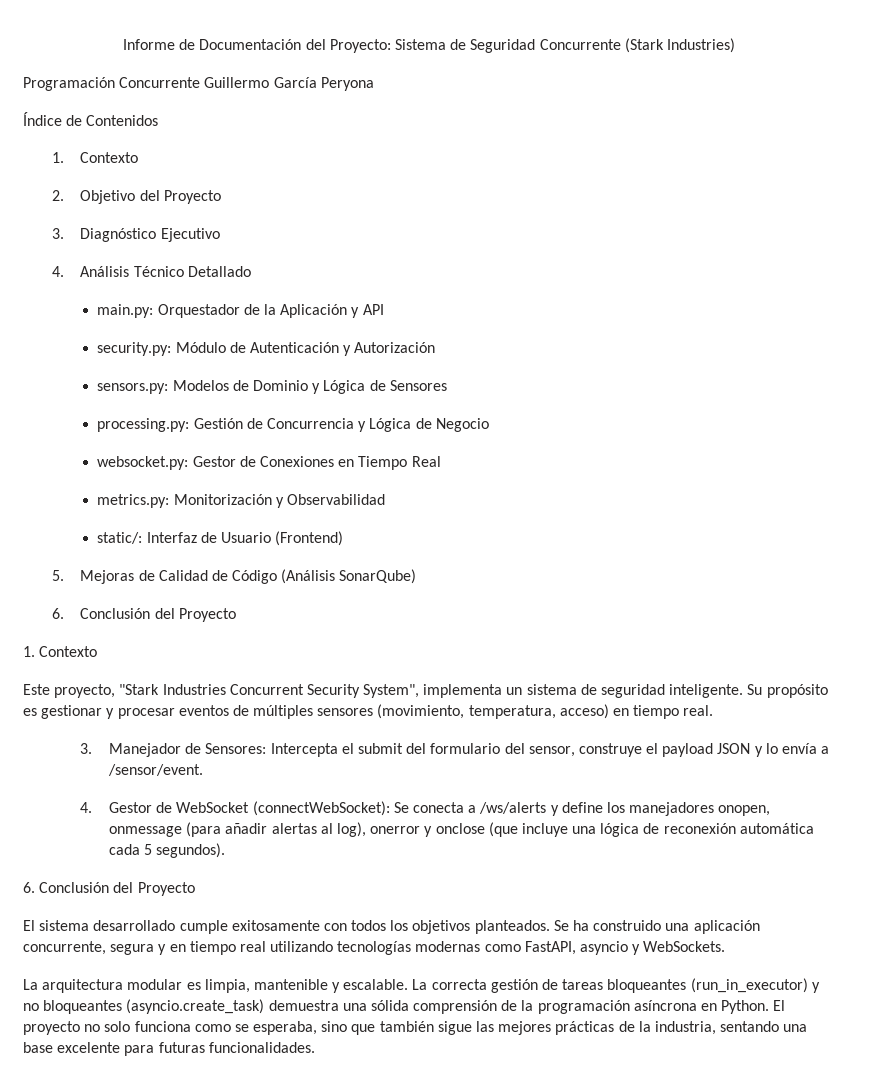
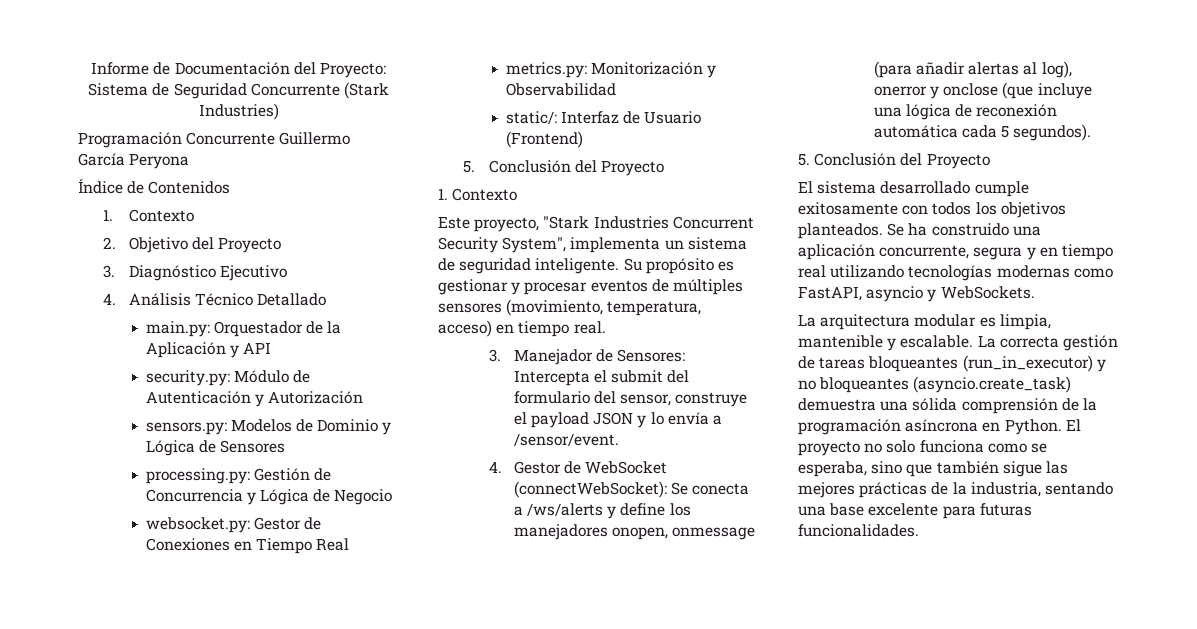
[80,569,417,584] [51,608,64,619] Mejoras de Calidad de Código (Análisis SonarQube) // 6. -> (476, 166) none
[23,882,35,893] 6. -> [798,153,810,166] 5.

